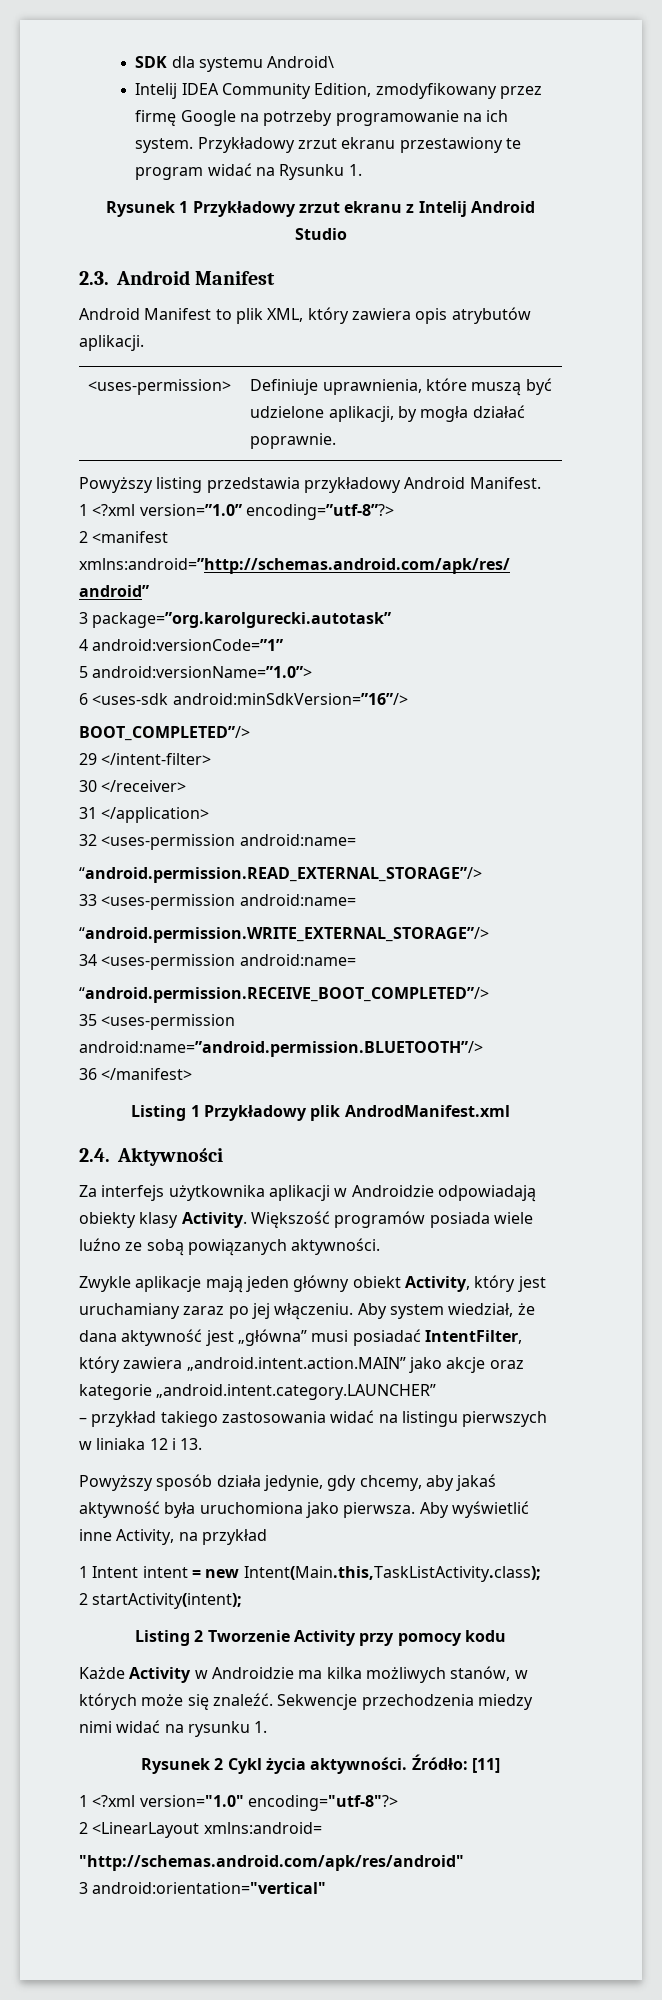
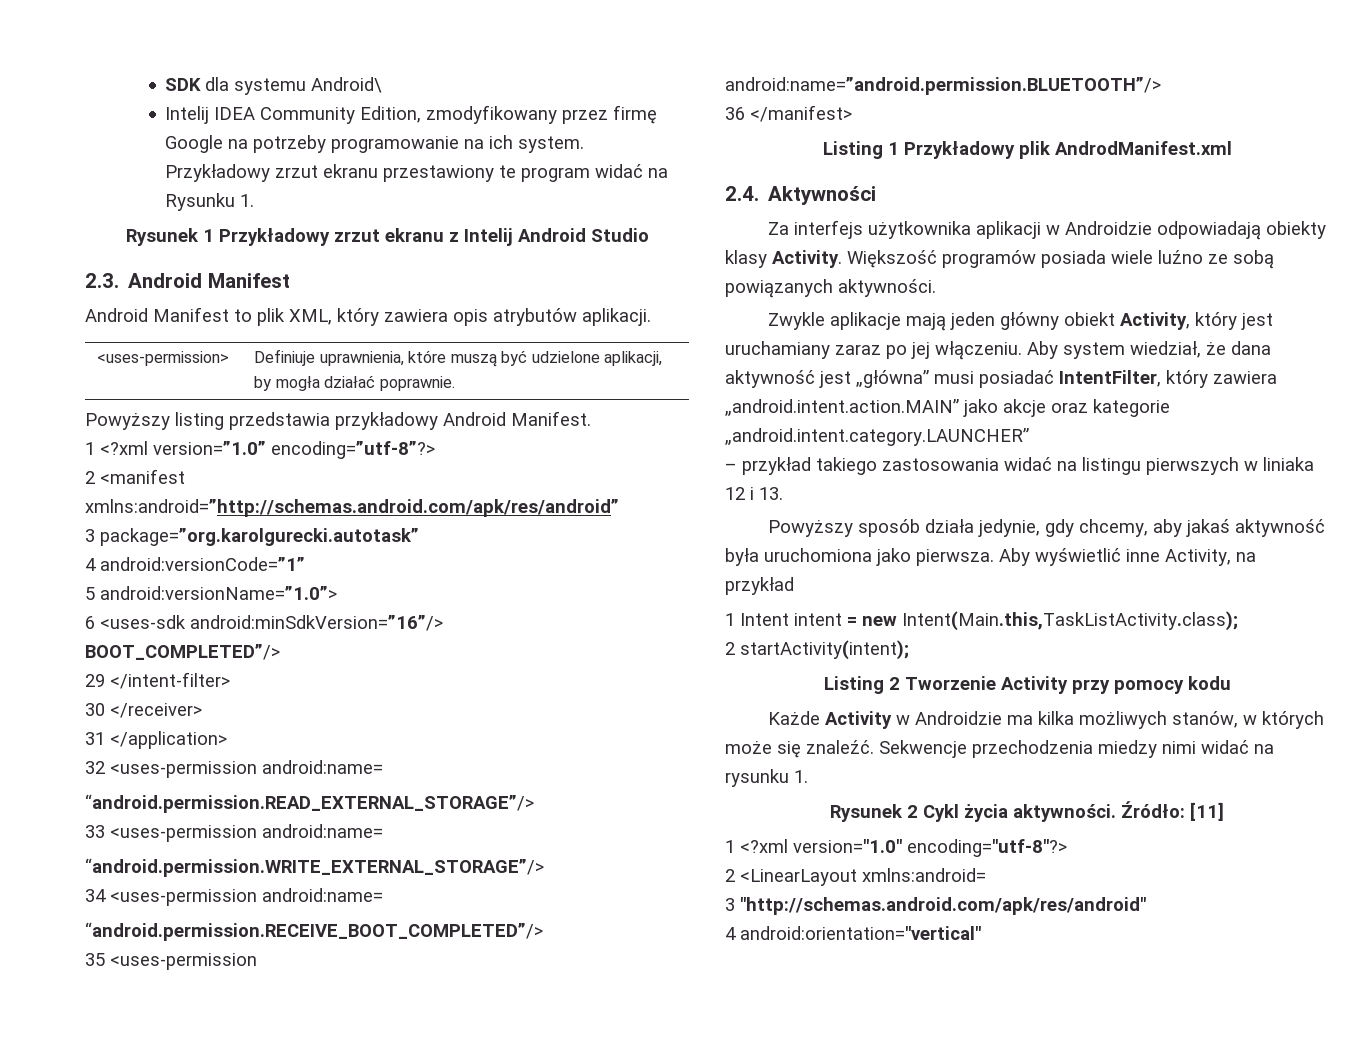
(322, 1828) none -> [725,898,735,911] 3
[79,1882,88,1894] 3 -> [725,927,736,940] 4

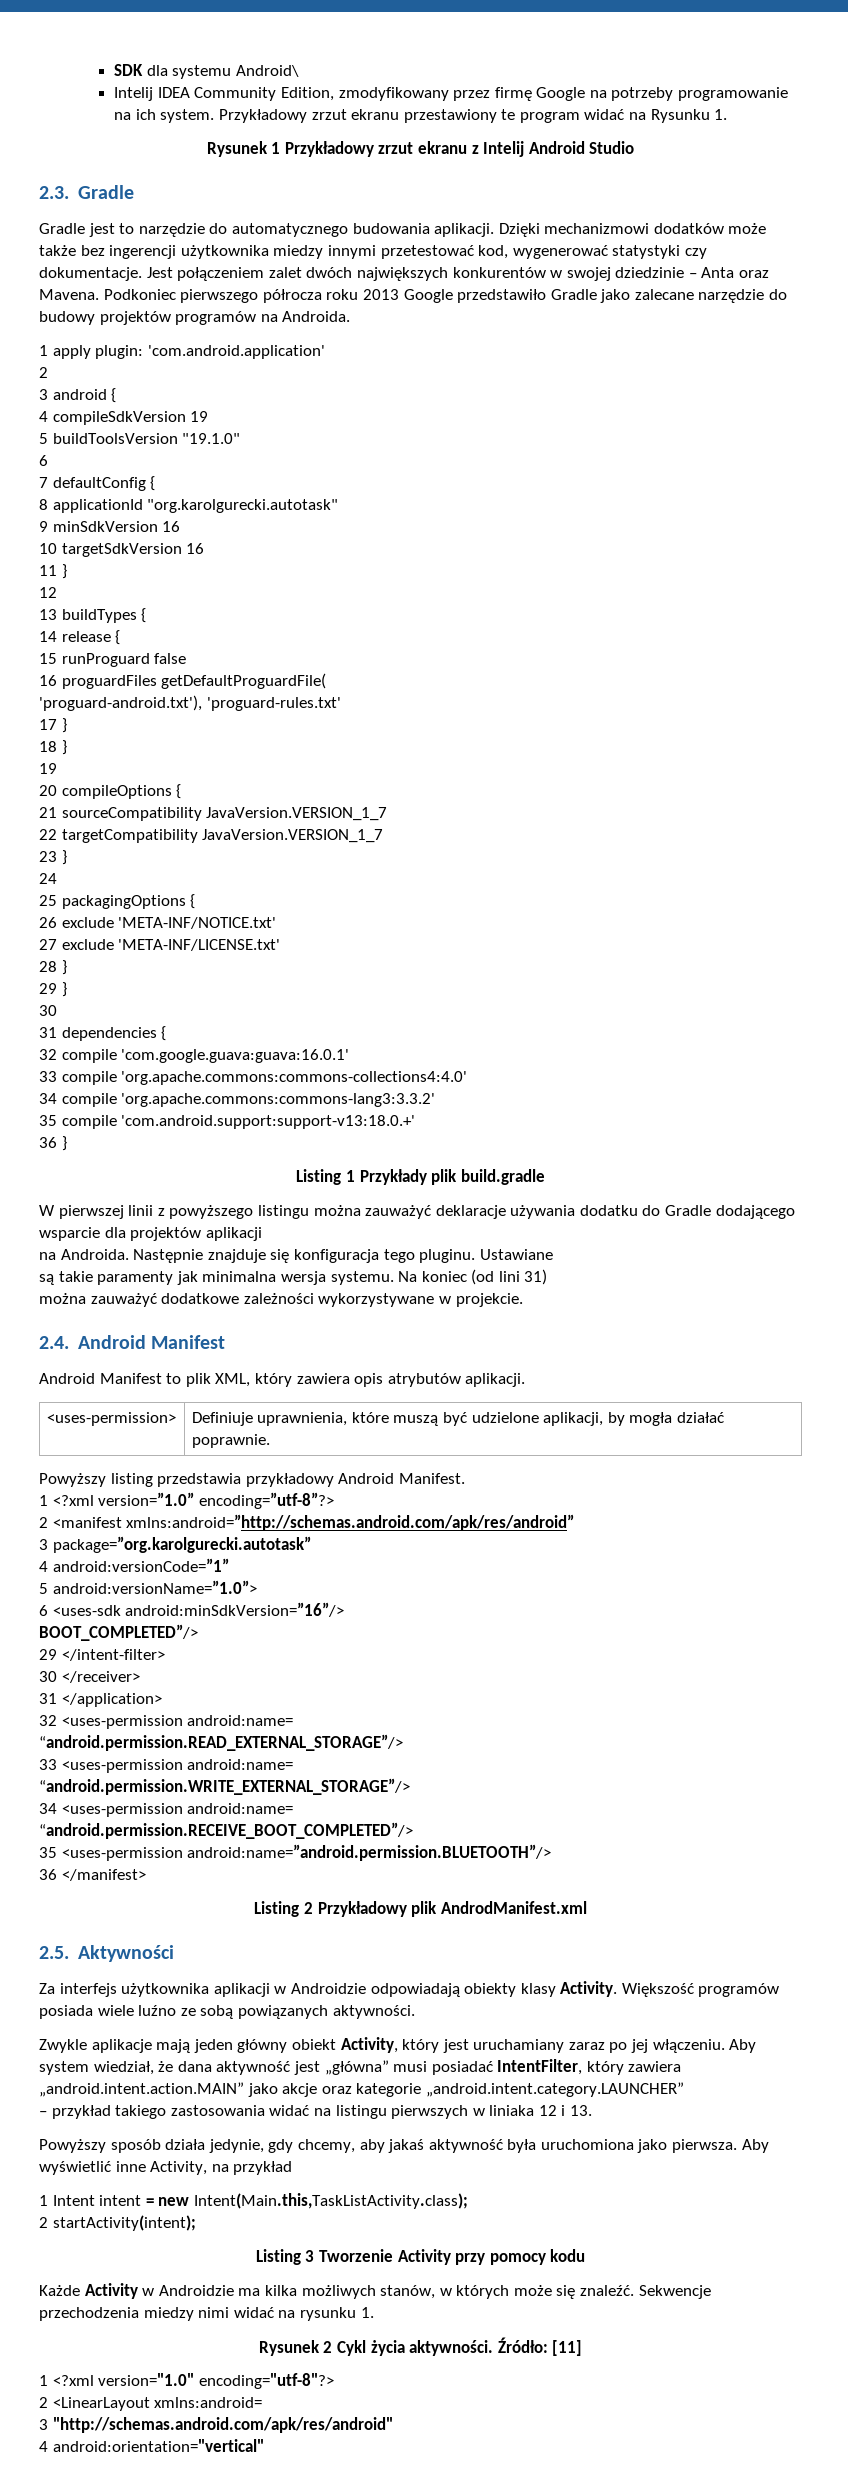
(119, 280) none -> [77,185,134,199] [39,223,767,237] [39,245,707,259] [39,267,770,281] [39,289,788,303] [39,311,351,325] [39,345,325,359] [39,367,48,378] [39,388,117,403] [39,411,209,425] [39,433,241,444] [39,455,48,466] [39,476,156,491] [39,499,339,513] [39,521,181,532] [39,543,205,557] [39,564,67,579] [39,587,57,598] [39,608,147,623] [39,630,121,645] [39,653,187,667] [39,673,327,689] [39,695,341,711] [39,718,67,733] [39,740,67,755] [39,763,57,774] [39,784,182,799] [39,807,388,821] [39,829,384,843] [39,850,67,865] [39,873,57,884] [39,894,196,909] [39,917,277,929] [39,939,281,951] [39,960,67,975] [39,982,67,997] [39,1005,57,1016] [39,1026,167,1041] [39,1049,350,1063] [39,1071,468,1085] [39,1093,436,1107] [39,1115,416,1129] [39,1136,67,1151] [296,1169,545,1185] [39,1205,795,1219] [39,1227,262,1241] [39,1249,553,1263] [39,1269,548,1285] [39,1293,523,1307] [39,1336,69,1349] Gradle // Gradle jest to narzędzie do automatycznego budowania aplikacji. Dzięki mechanizmowi dodatków może także bez ingerencji użytkownika miedzy innymi przetestować kod, wygenerować statystyki czy dokumentacje. Jest połączeniem zalet dwóch największych konkurentów w swojej dziedzinie – Anta oraz Mavena. Podkoniec pierwszego półrocza roku 2013 Google przedstawiło Gradle jako zalecane narzędzie do budowy projektów programów na Androida. // 1 apply plugin: 'com.android.application' // 2 // 3 android { // 4 compileSdkVersion 19 // 5 buildToolsVersion "19.1.0" // 6 // 7 defaultConfig { // 8 applicationId "org.karolgurecki.autotask" // 9 minSdkVersion 16 // 10 targetSdkVersion 16 // 11 } // 12 // 13 buildTypes { // 14 release { // 15 runProguard false // 16 proguardFiles getDefaultProguardFile( // 'proguard-android.txt'), 'proguard-rules.txt' // 17 } // 18 } // 19 // 20 compileOptions { // 21 sourceCompatibility JavaVersion.VERSION_1_7 // 22 targetCompatibility JavaVersion.VERSION_1_7 // 23 } // 24 // 25 packagingOptions { // 26 exclude 'META-INF/NOTICE.txt' // 27 exclude 'META-INF/LICENSE.txt' // 28 } // 29 } // 30 // 31 dependencies { // 32 compile 'com.google.guava:guava:16.0.1' // 33 compile 'org.apache.commons:commons-collections4:4.0' // 34 compile 'org.apache.commons:commons-lang3:3.3.2' // 35 compile 'com.android.support:support-v13:18.0.+' // 36 } // Listing 1 Przykłady plik build.gradle // W pierwszej linii z powyższego listingu można zauważyć deklaracje używania dodatku do Gradle dodającego wsparcie dla projektów aplikacji // na Androida. Następnie znajduje się konfiguracja tego pluginu. Ustawiane // są takie paramenty jak minimalna wersja systemu. Na koniec (od lini 31) // można zauważyć dodatkowe zależności wykorzystywane w projekcie. // 2.4.
[887,142,899,155] 1 -> [303,1902,313,1914] 2
[725,186,759,201] 2.4. -> [39,1946,69,1959] 2.5.
[888,677,900,690] 2 -> [305,2250,315,2262] 3

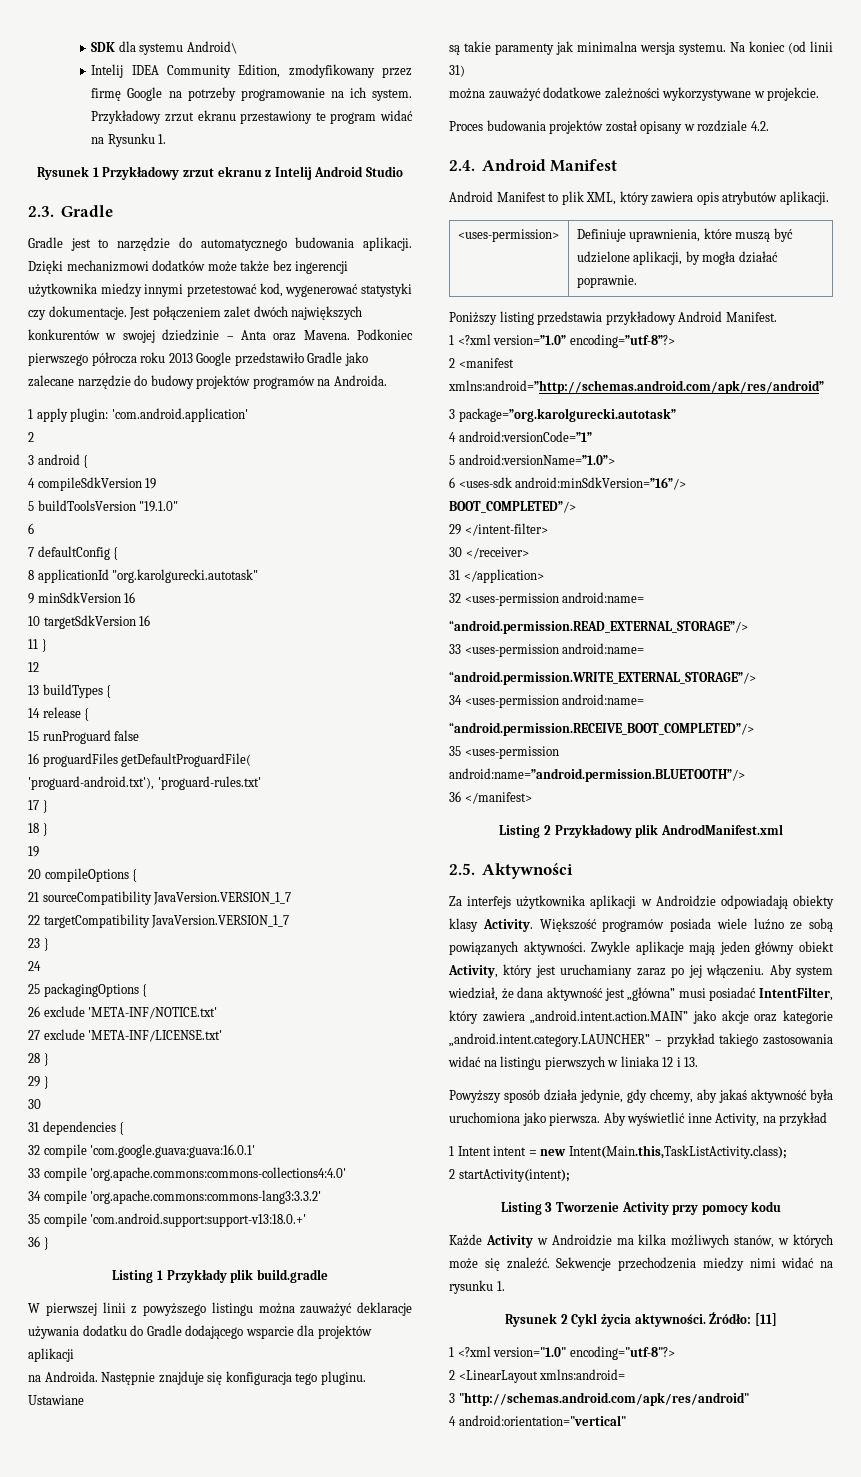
[498,1271,520,1282] lini -> [810,41,833,52] linii
(523, 1300) none -> [449,120,769,134] // Proces budowania projektów został opisany w rozdziale 4.2.
[39,1473,106,1487] Powyższy -> [449,312,497,325] Poniższy
(415, 2012) // -> (586, 948) none
(684, 2089) // -> (650, 1040) none

